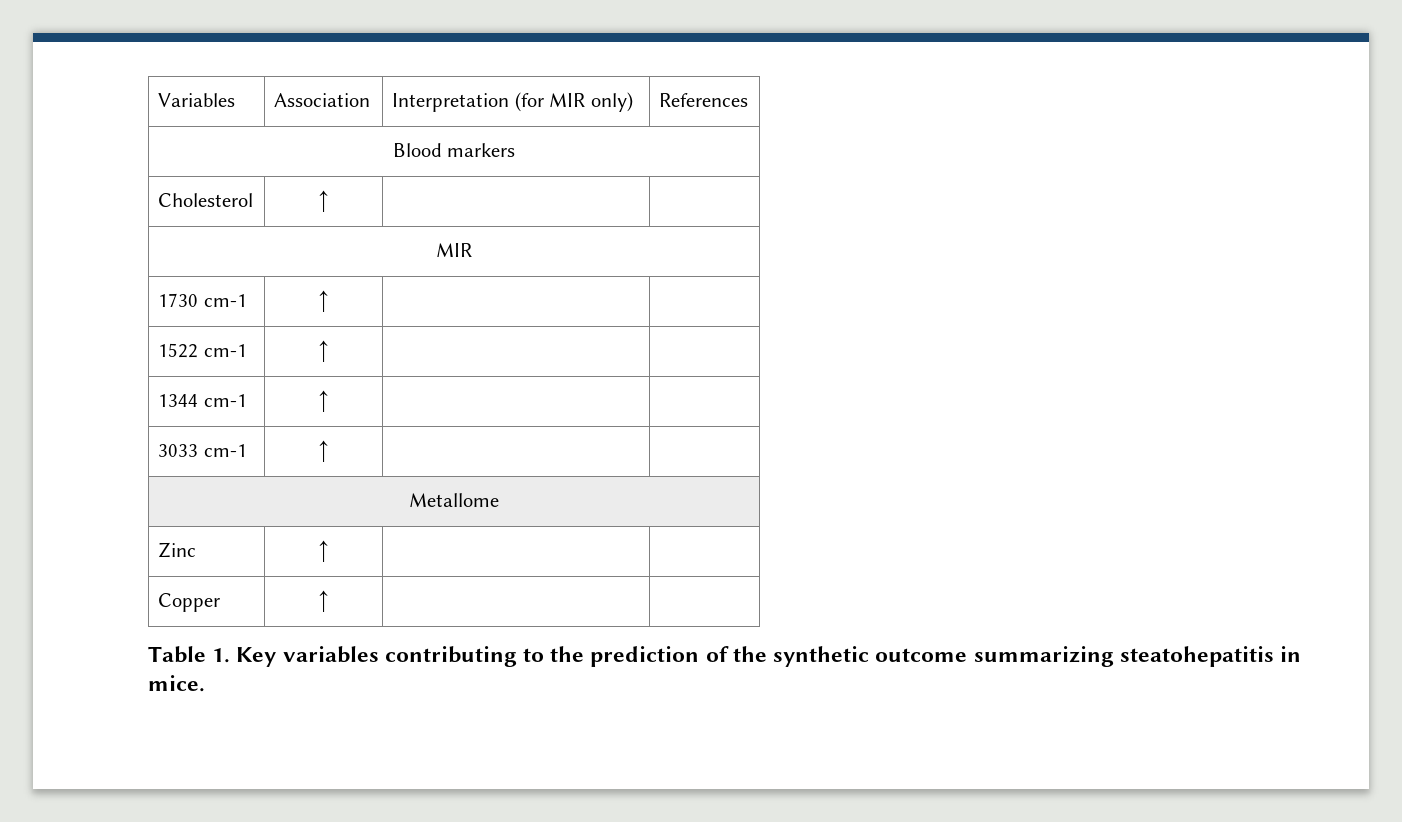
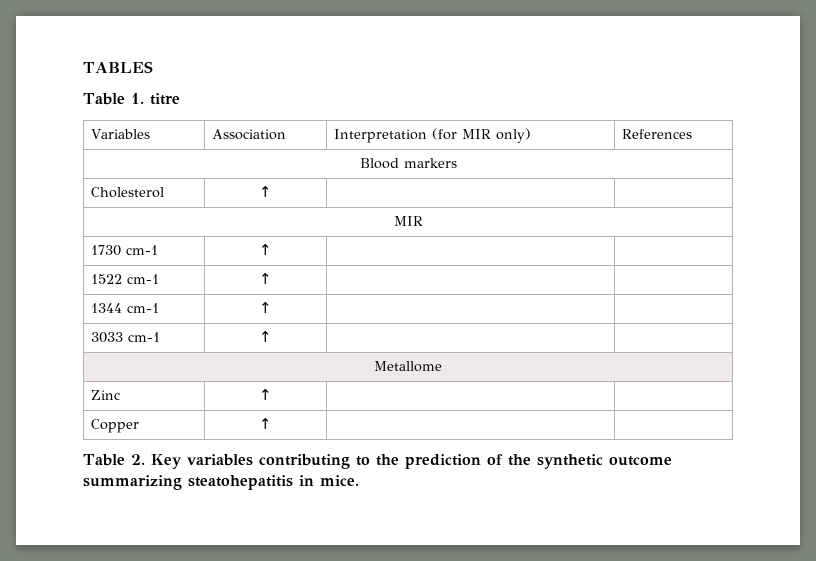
(158, 100) none -> [83,61,153,73] [83,93,180,105] TABLES // Table 1. titre //
[212,648,231,663] 1. -> [130,454,145,465] 2.

